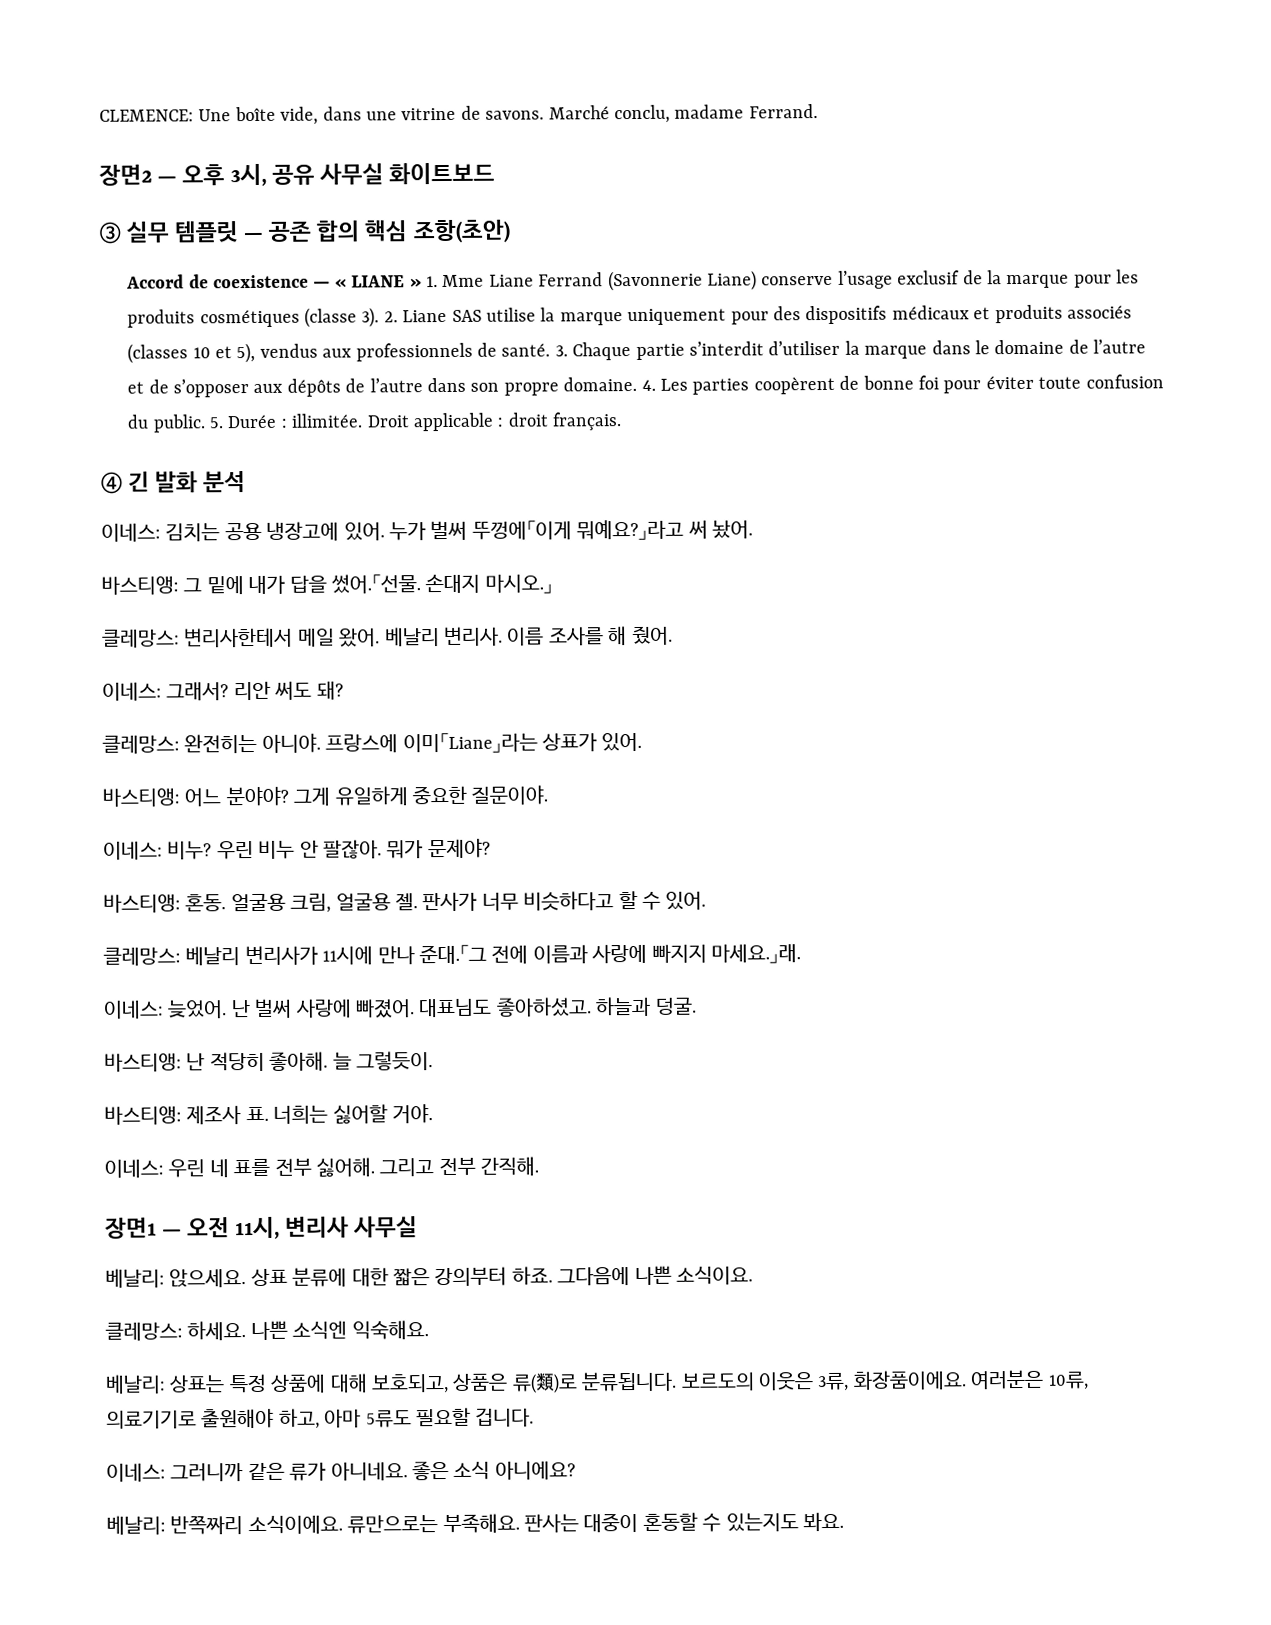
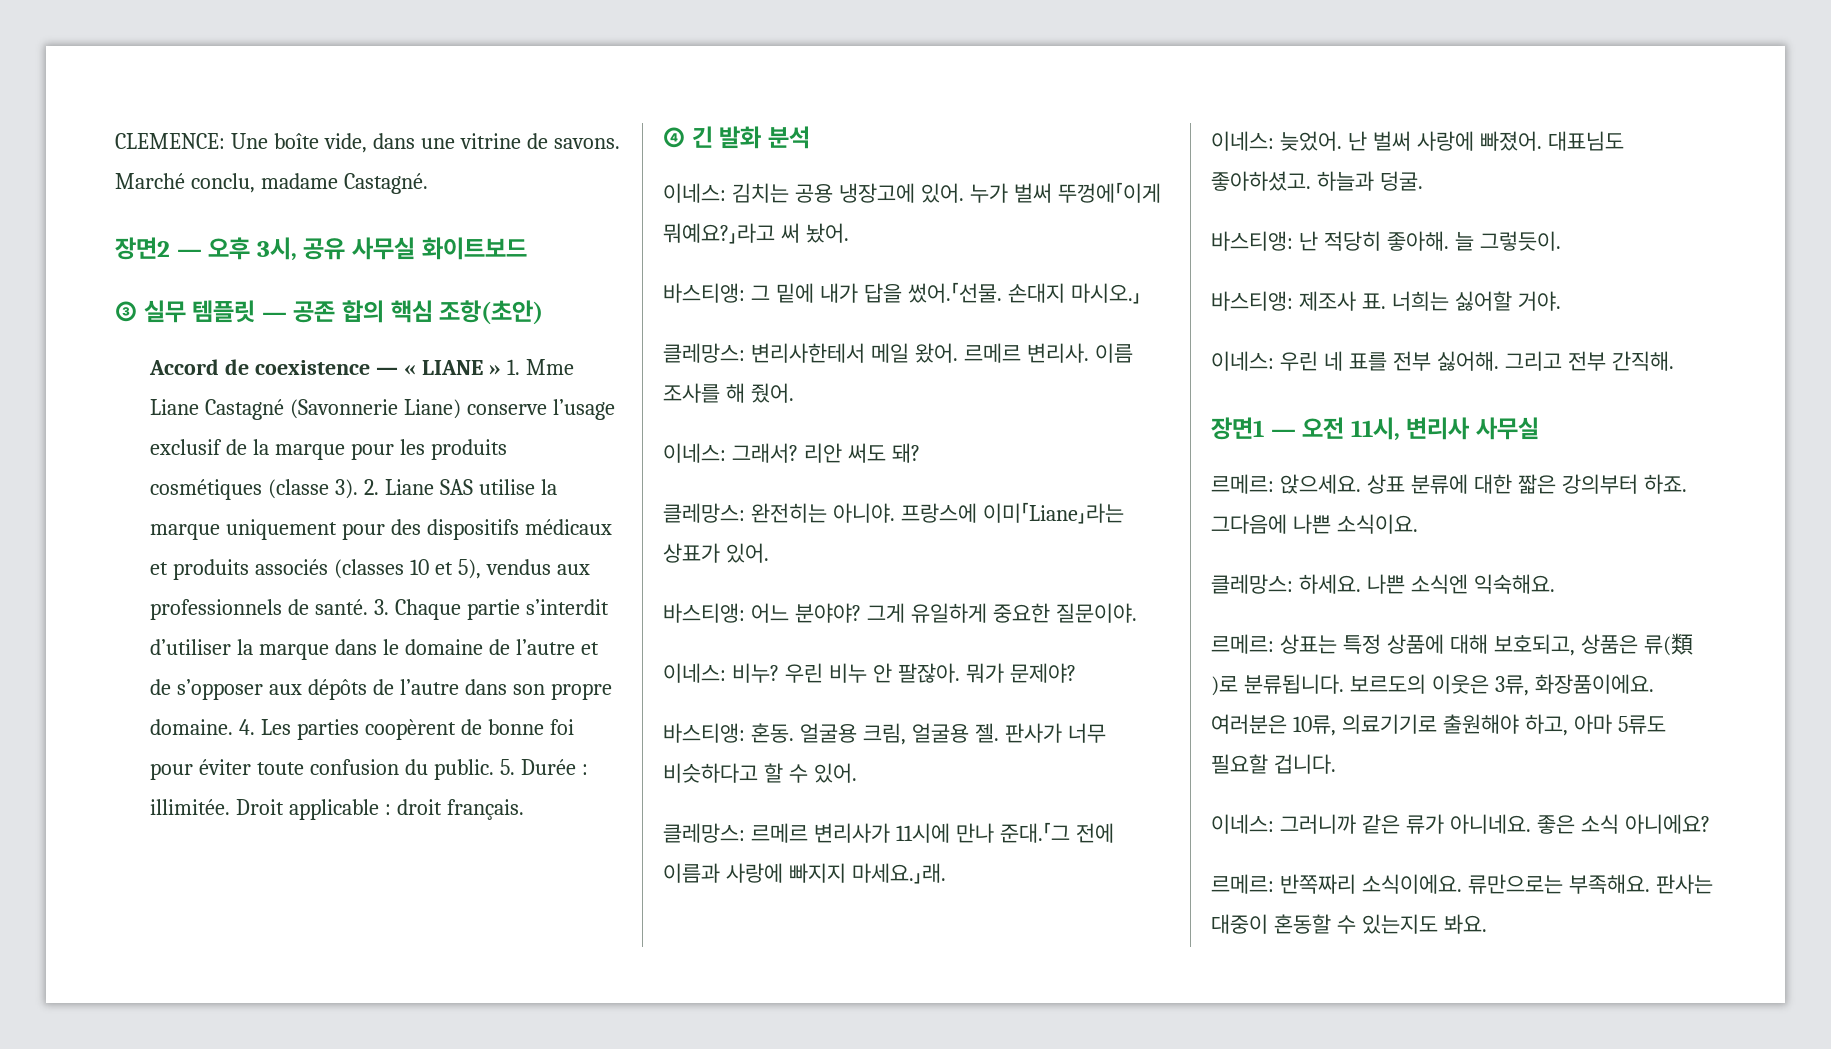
[748,104,818,119] Ferrand. -> [343,173,428,194] Castagné.
[538,272,604,287] Ferrand -> [205,399,285,420] Castagné
[384,627,440,647] 베날리 -> [963,343,1021,363] 르메르
[185,946,241,966] 베날리 -> [750,823,808,843] 르메르
[105,1268,165,1288] 베날리: -> [1211,474,1274,494] 르메르:
[105,1374,166,1394] 베날리: -> [1211,634,1274,654] 르메르:
[106,1515,166,1535] 베날리: -> [1211,874,1274,894] 르메르:

